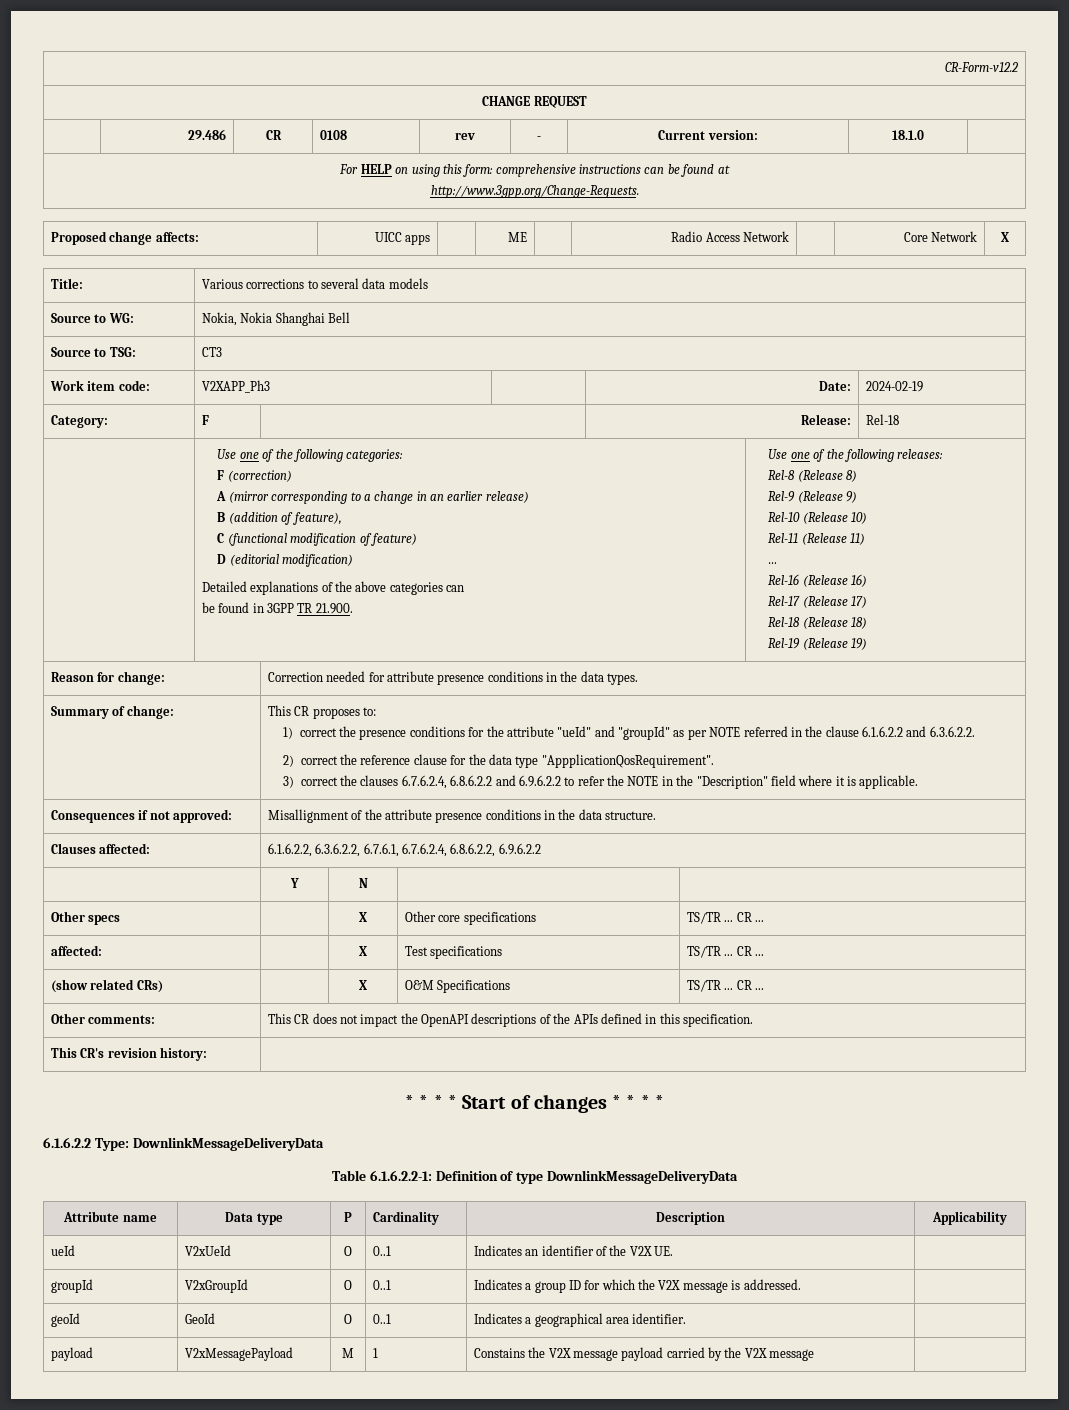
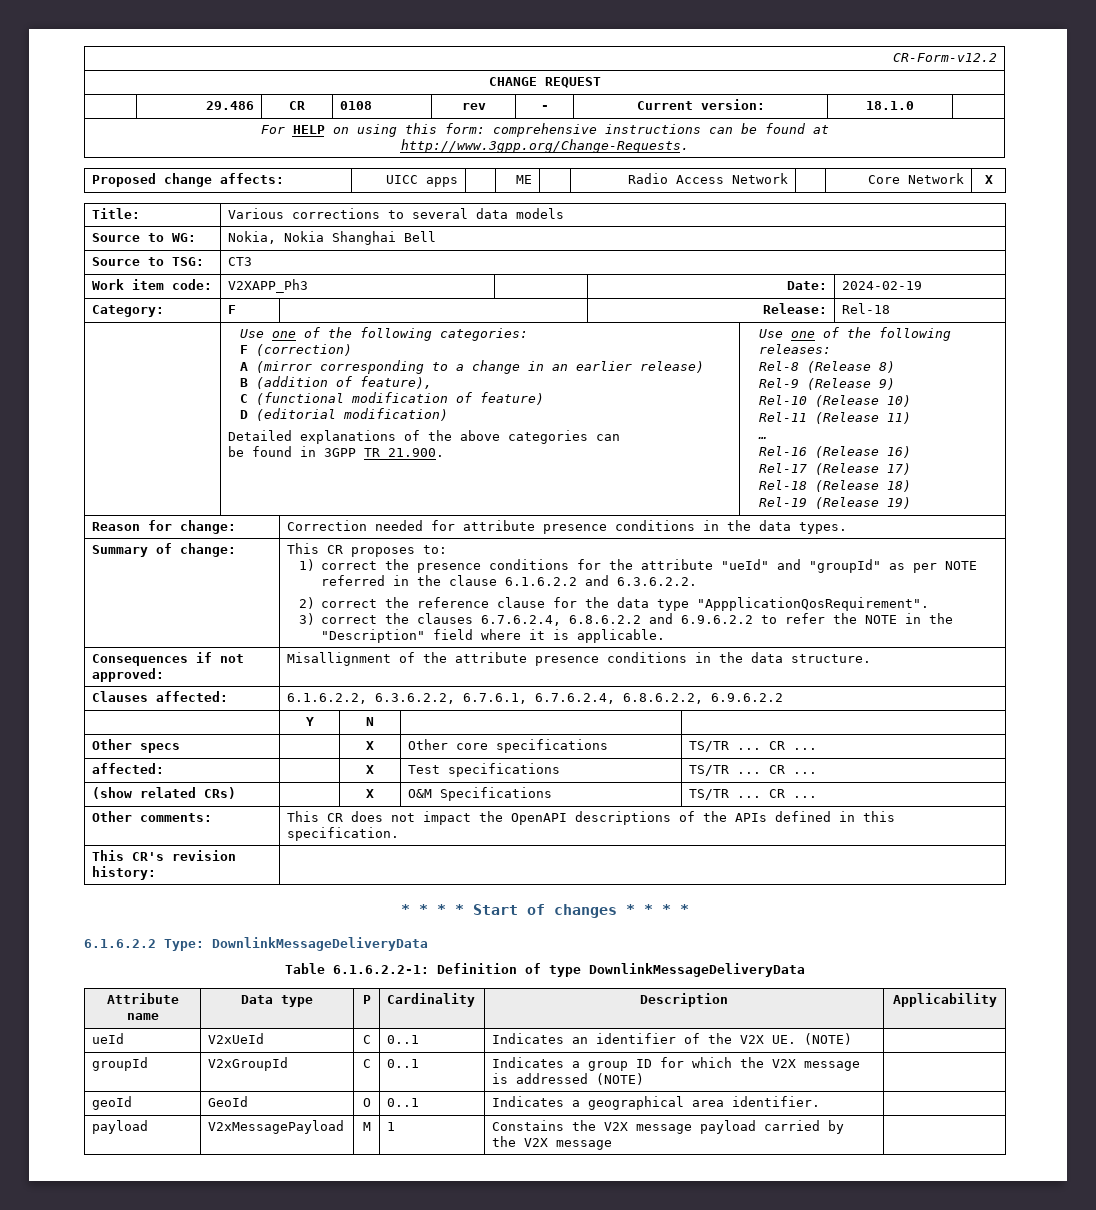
[344,1246,352,1256] O -> [362,1035,371,1044] C
(674, 1251) none -> [804,1033,853,1045] (NOTE)
[344,1280,352,1290] O -> [362,1059,371,1068] C
[743,1279,801,1290] addressed. -> [516,1073,645,1085] addressed (NOTE)

